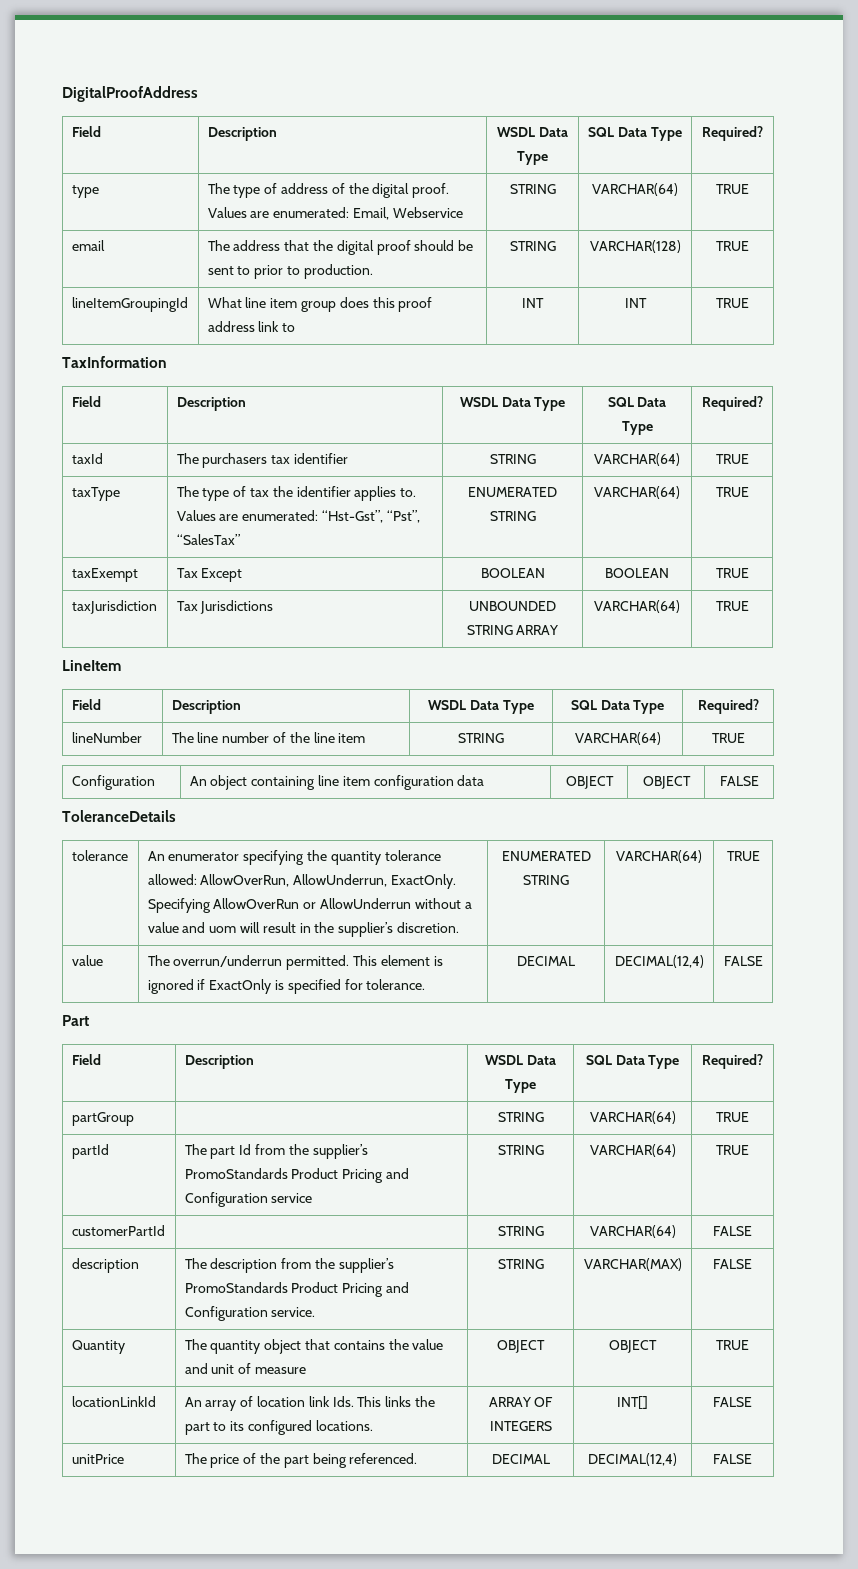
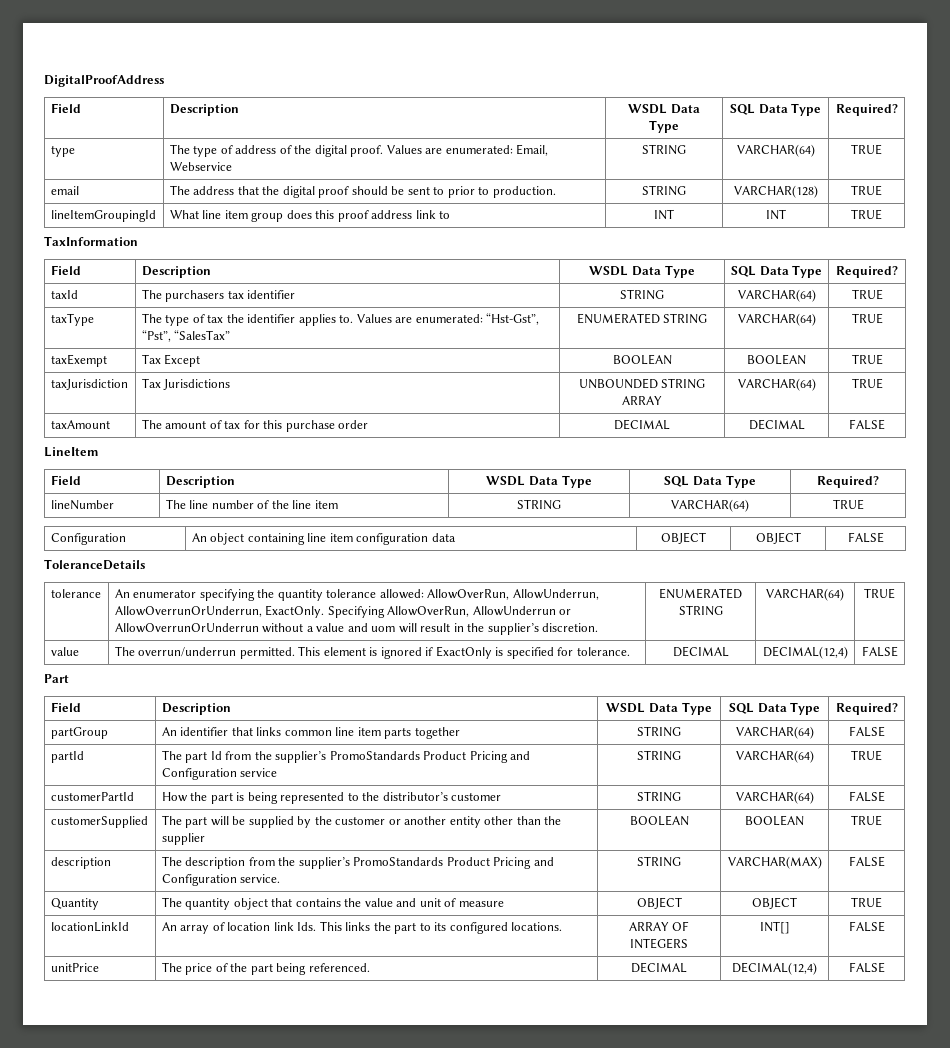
(749, 606) none -> [50,420,110,429] [141,419,369,432] [614,419,670,430] [748,419,805,430] [849,419,885,430] // taxAmount | The amount of tax for this purchase order | DECIMAL | DECIMAL | FALSE
(388, 880) none -> [114,606,262,617] AllowOverrunOrUnderrun,
[213,898,412,909] AllowOverRun or AllowUnderrun -> [387,606,572,617] [114,623,259,633] AllowOverRun, AllowUnderrun or AllowOverrunOrUnderrun
[497,1112,544,1122] [589,1111,676,1124] [716,1112,749,1122] | STRING | VARCHAR(64) | TRUE -> [161,727,460,739] [637,726,681,737] [735,726,814,739] [848,726,885,737] An identifier that links common line item parts together | STRING | VARCHAR(64) | FALSE
[497,1226,544,1236] [589,1225,676,1238] [713,1226,752,1236] | STRING | VARCHAR(64) | FALSE -> [161,792,502,804] [637,791,681,802] [735,791,814,804] [848,791,885,802] [50,816,148,828] [161,815,562,828] [161,833,205,845] [629,815,689,826] [745,815,804,826] [851,815,882,826] How the part is being represented to the distributor’s customer | STRING | VARCHAR(64) | FALSE // customerSupplied | The part will be supplied by the customer or another entity other than the supplier | BOOLEAN | BOOLEAN | TRUE

